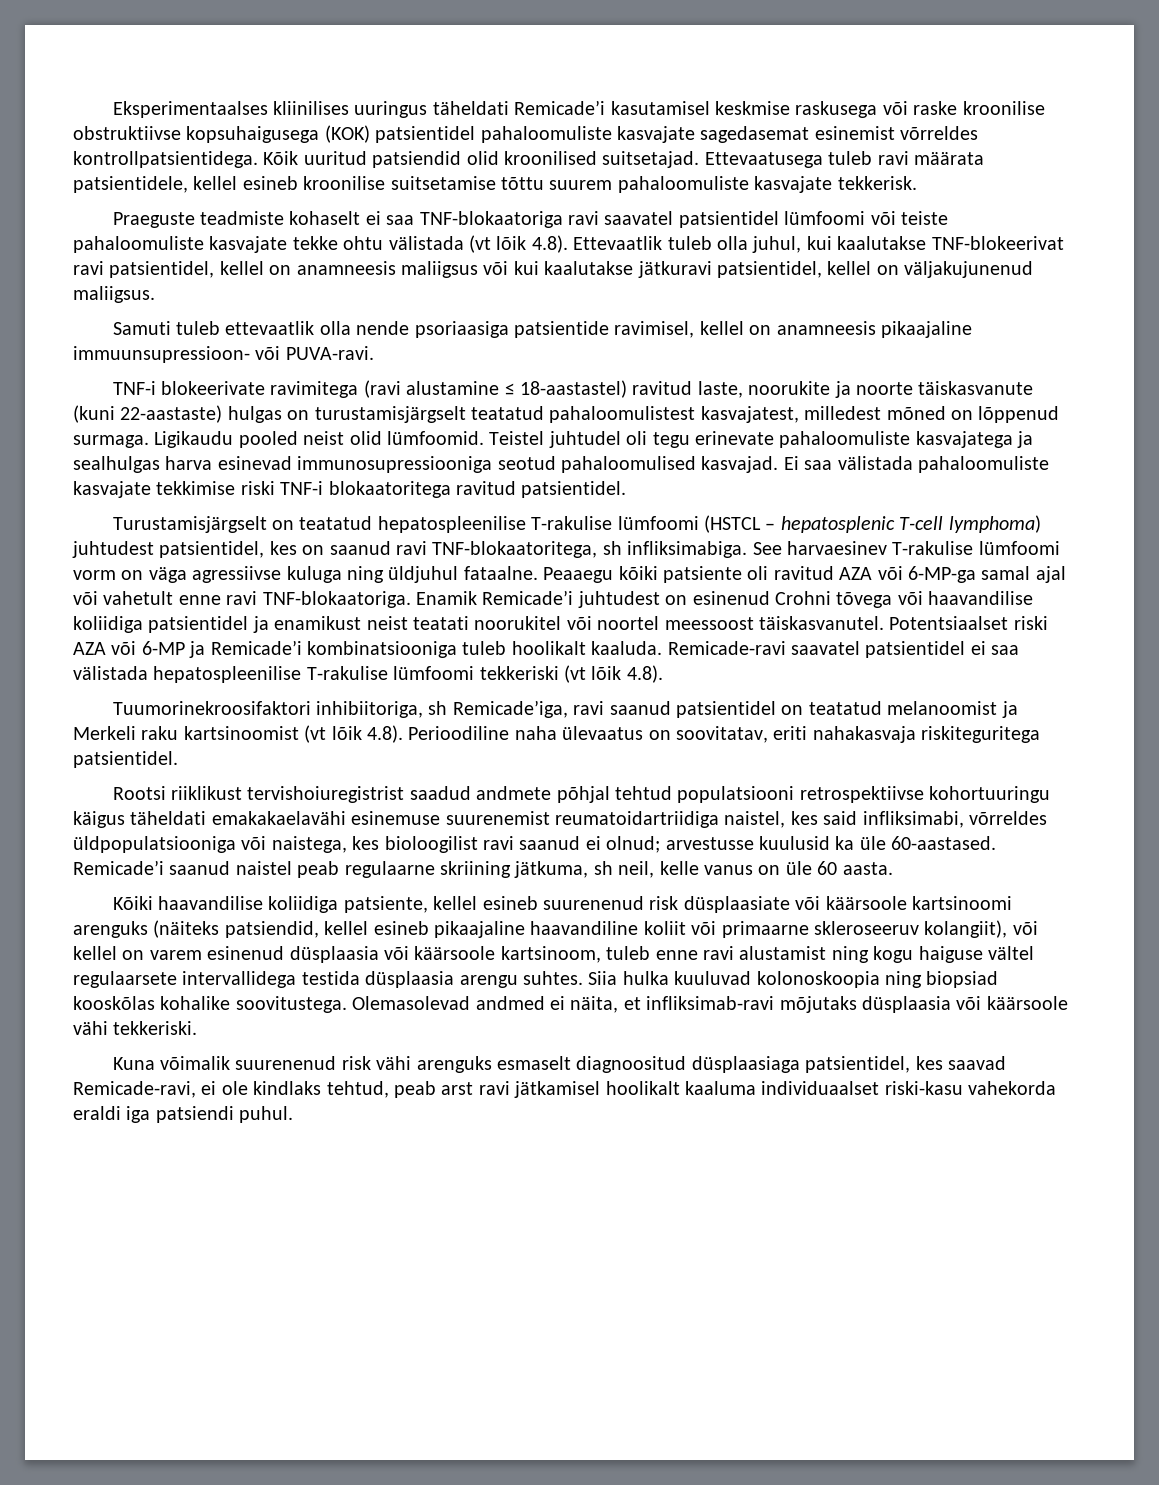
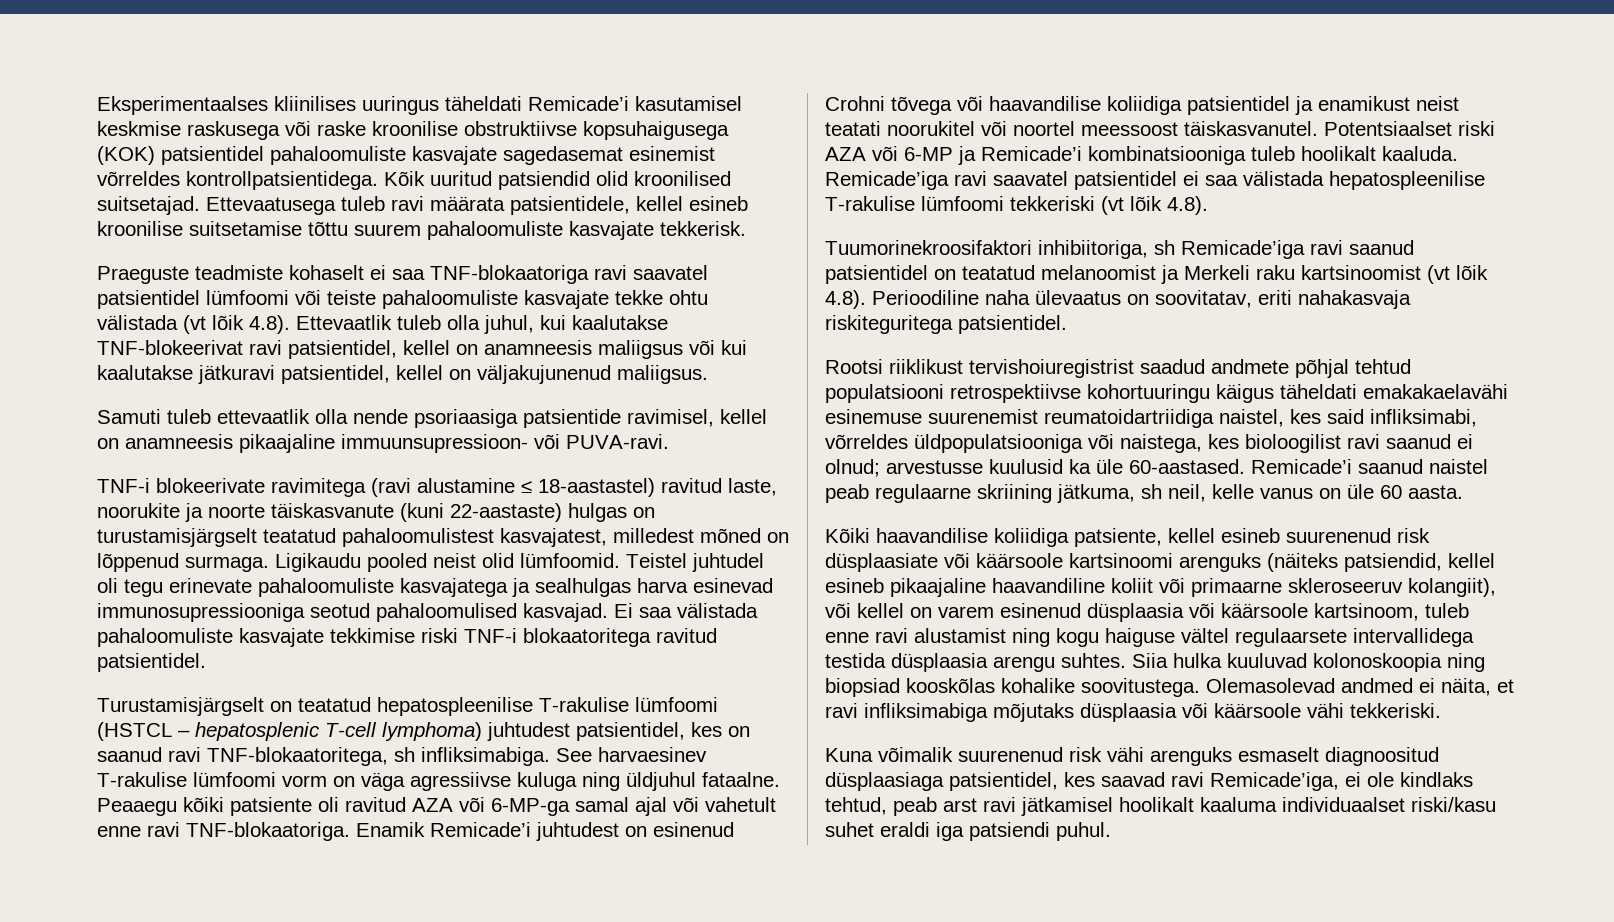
[667,641,786,655] Remicade-ravi -> [825,171,987,190] Remicade’iga ravi
[452,700,568,718] Remicade’iga, -> [1181,240,1305,259] Remicade’iga
[646,996,775,1010] infliksimab-ravi -> [825,703,988,722] ravi infliksimabiga
[73,1081,196,1098] Remicade-ravi, -> [1171,772,1339,791] ravi Remicade’iga,
[884,1081,1057,1095] riski-kasu vahekorda -> [1411,797,1496,812] [825,822,874,837] riski/kasu suhet

